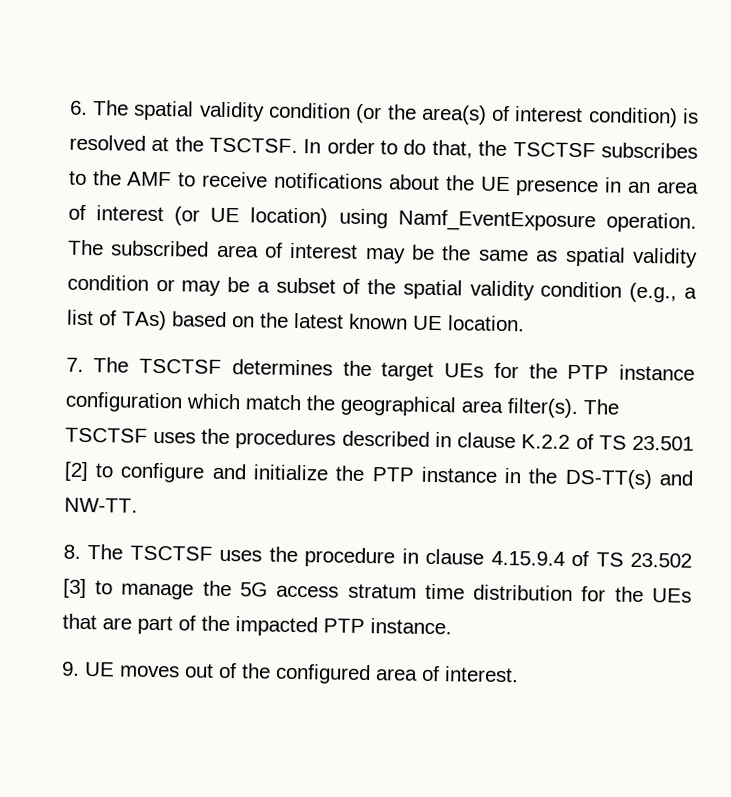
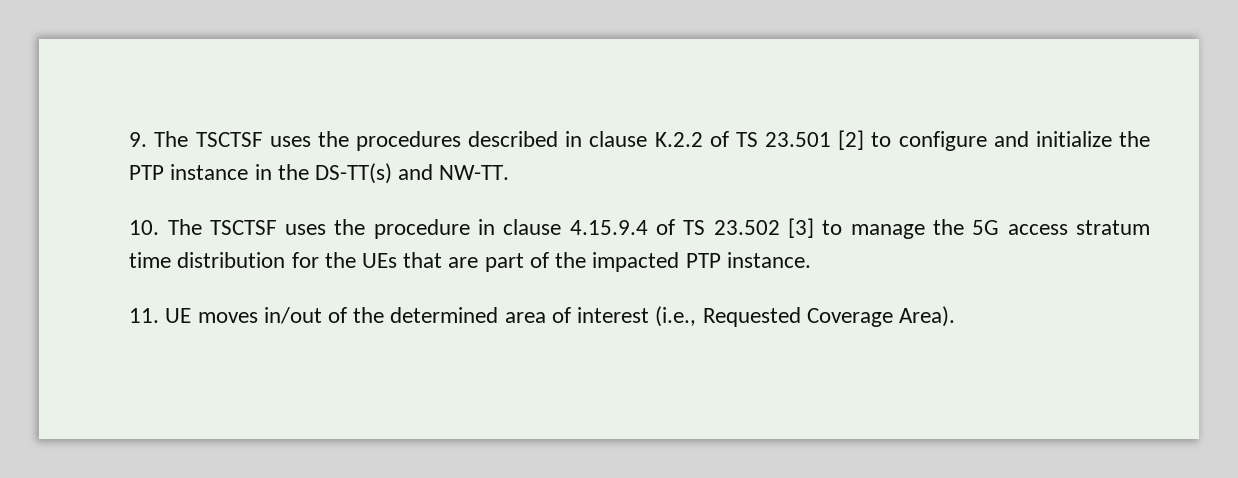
[69,100,699,128] [68,134,699,159] [68,170,700,197] [67,204,697,233] [67,239,698,268] [66,274,697,303] [66,309,525,332] [65,357,695,381] [64,391,579,419] 6. The spatial validity condition (or the area(s) of interest condition) is resolved at the TSCTSF. In order to do that, the TSCTSF subscribes to the AMF to receive notifications about the UE presence in an area of interest (or UE location) using Namf_EventExposure operation. The subscribed area of interest may be the same as spatial validity condition or may be a subset of the spatial validity condition (e.g., a list of TAs) based on the latest known UE location. // 7. The TSCTSF determines the target UEs for the PTP instance configuration which match the geographical area filter(s). -> [129,132,148,147] 9.
[62,544,81,559] 8. -> [129,220,160,235] 10.
[61,661,80,676] 9. -> [129,308,160,323] 11.
[183,662,519,685] out of the configured area of interest. -> [263,306,955,327] in/out of the determined area of interest (i.e., Requested Coverage Area).

